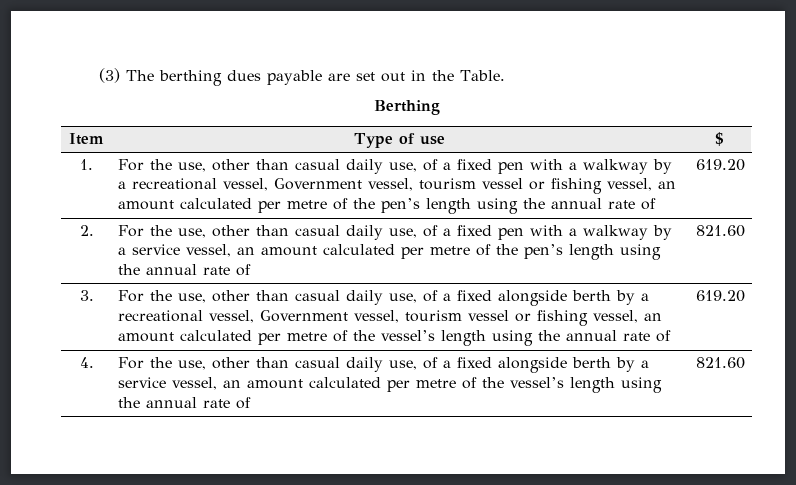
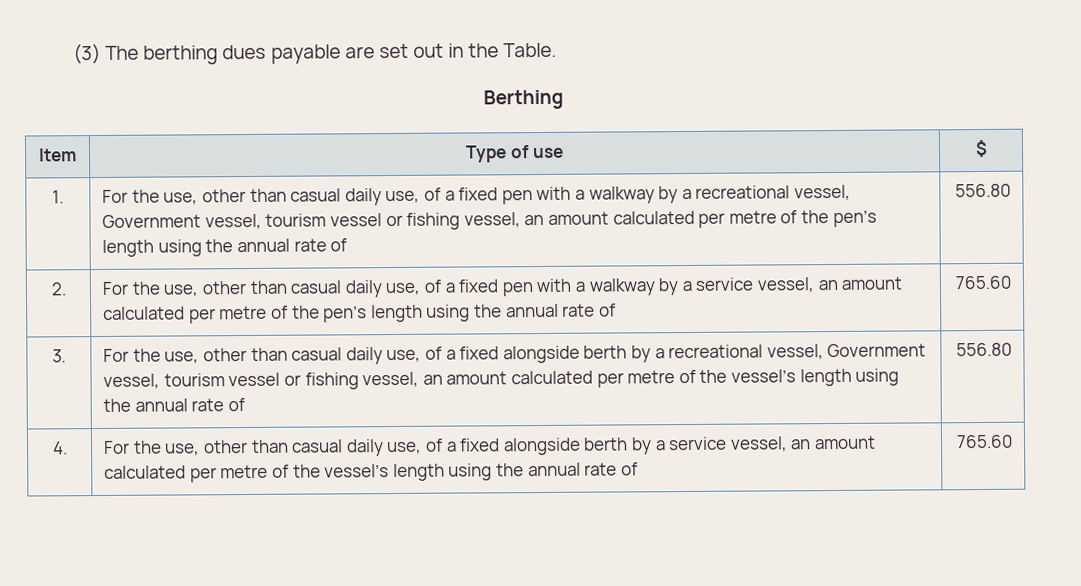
[695,159,745,171] 619.20 -> [954,183,1011,198] 556.80
[695,225,745,237] 821.60 -> [954,275,1011,290] 765.60
[695,290,745,302] 619.20 -> [955,342,1012,357] 556.80
[695,357,745,369] 821.60 -> [955,434,1013,449] 765.60

